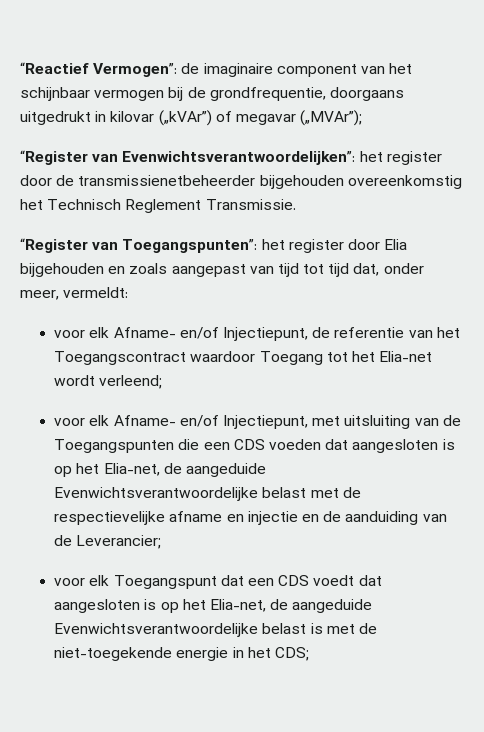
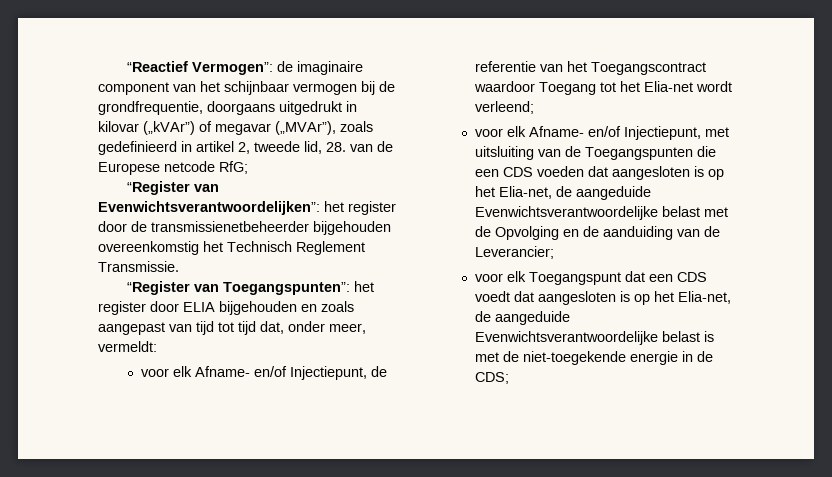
[300,110,363,126] („MVAr”); -> [275,121,373,135] [98,141,393,155] [98,161,248,175] („MVAr”), zoals gedefinieerd in artikel 2, tweede lid, 28. van de Europese netcode RfG;
[384,239,408,250] Elia -> [183,302,215,312] ELIA
[54,511,298,525] respectievelijke afname en injectie -> [494,226,559,240] Opvolging
[247,647,271,658] het -> [696,351,713,362] de

